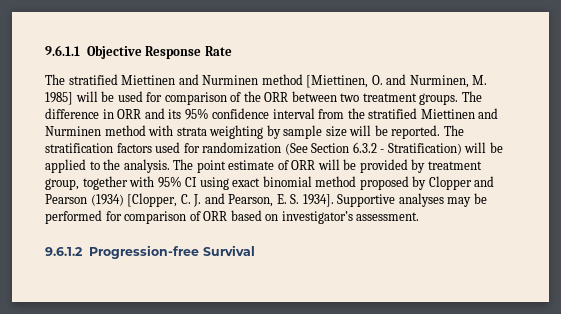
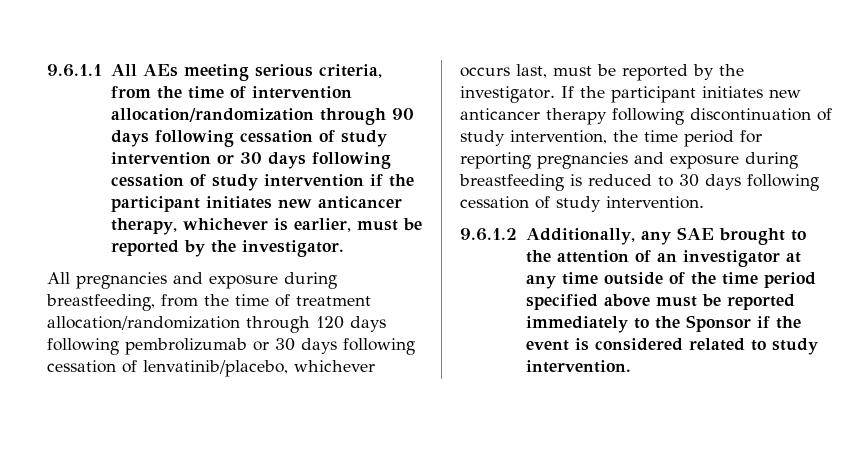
[86,45,232,59] [45,74,488,88] [45,91,482,105] [45,108,499,120] [45,125,464,139] [45,142,503,155] [45,159,482,173] [45,176,495,190] [45,193,487,207] [45,210,420,224] [45,245,255,259] Objective Response Rate // The stratified Miettinen and Nurminen method [Miettinen, O. and Nurminen, M. 1985] will be used for comparison of the ORR between two treatment groups. The difference in ORR and its 95% confidence interval from the stratified Miettinen and Nurminen method with strata weighting by sample size will be reported. The stratification factors used for randomization (See Section 6.3.2 - Stratification) will be applied to the analysis. The point estimate of ORR will be provided by treatment group, together with 95% CI using exact binomial method proposed by Clopper and Pearson (1934) [Clopper, C. J. and Pearson, E. S. 1934]. Supportive analyses may be performed for comparison of ORR based on investigator’s assessment. // 9.6.1.2 Progression-free Survival -> [110,64,382,81] [110,86,352,99] [110,108,414,125] [110,130,387,147] [110,152,391,169] [110,174,414,191] [110,196,402,212] [110,218,422,235] [110,240,344,257] [47,272,337,289] [46,294,371,311] [47,316,386,333] [47,338,415,355] [47,360,375,377] [460,64,744,81] [460,86,801,103] [460,108,832,125] [460,130,762,147] [460,152,798,169] [459,174,819,191] [460,196,704,212] [460,227,806,245] [525,250,801,267] [525,272,816,289] [525,294,795,310] [525,315,801,333] [525,338,818,355] [525,360,631,373] All AEs meeting serious criteria, from the time of intervention allocation/randomization through 90 days following cessation of study intervention or 30 days following cessation of study intervention if the participant initiates new anticancer therapy, whichever is earlier, must be reported by the investigator. // All pregnancies and exposure during breastfeeding, from the time of treatment allocation/randomization through 120 days following pembrolizumab or 30 days following cessation of lenvatinib/placebo, whichever occurs last, must be reported by the investigator. If the participant initiates new anticancer therapy following discontinuation of study intervention, the time period for reporting pregnancies and exposure during breastfeeding is reduced to 30 days following cessation of study intervention. // 9.6.1.2 Additionally, any SAE brought to the attention of an investigator at any time outside of the time period specified above must be reported immediately to the Sponsor if the event is considered related to study intervention.

